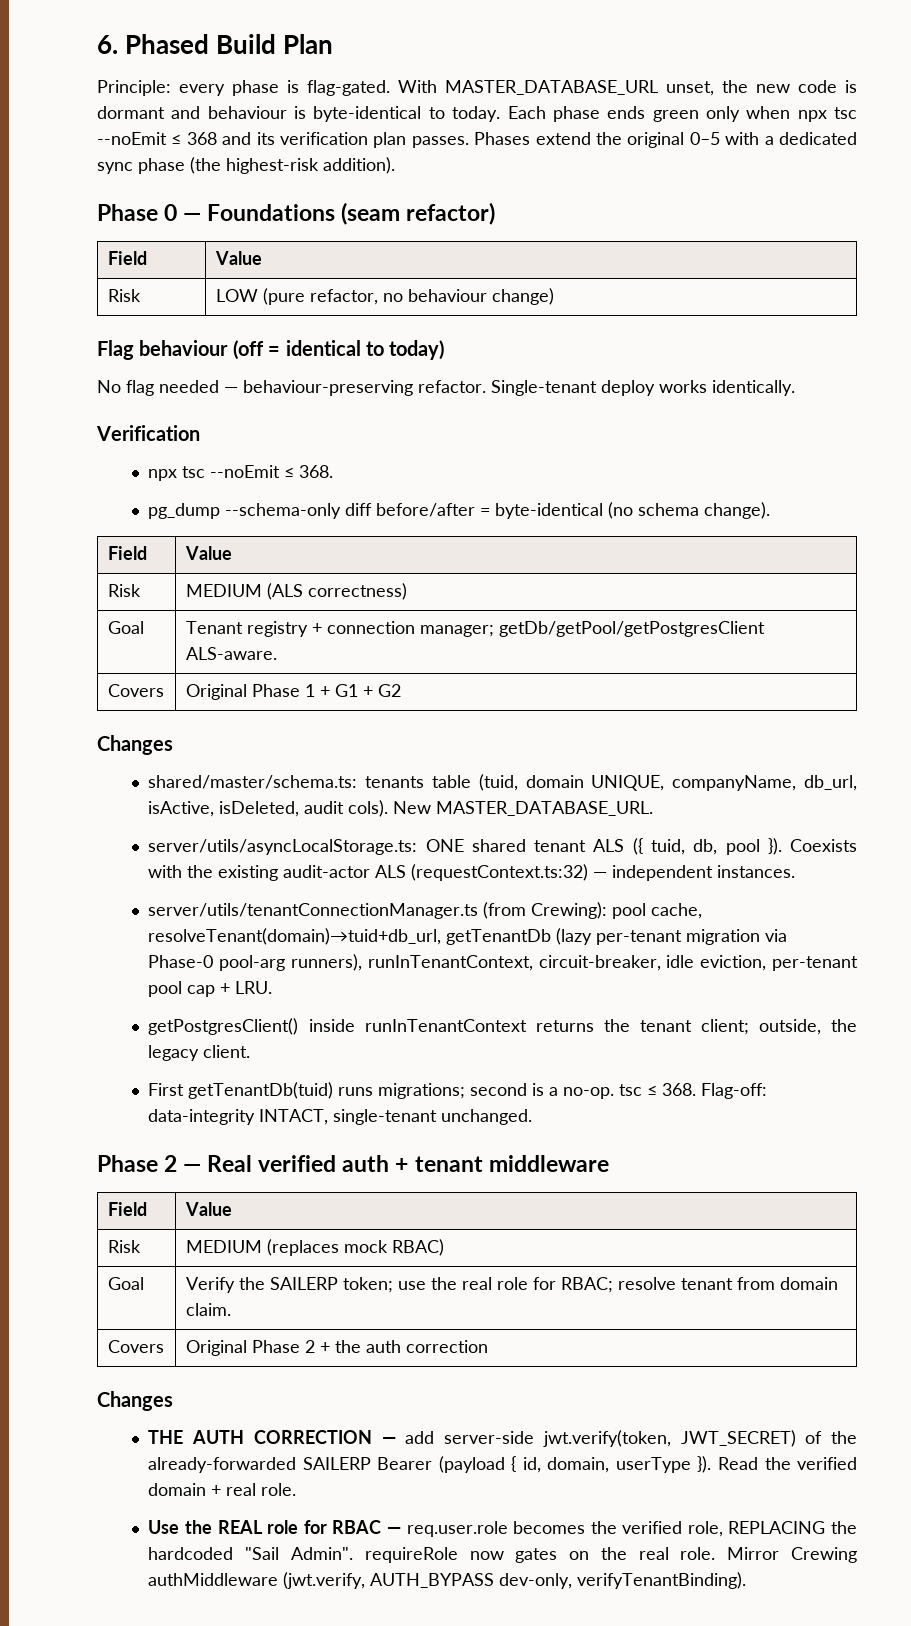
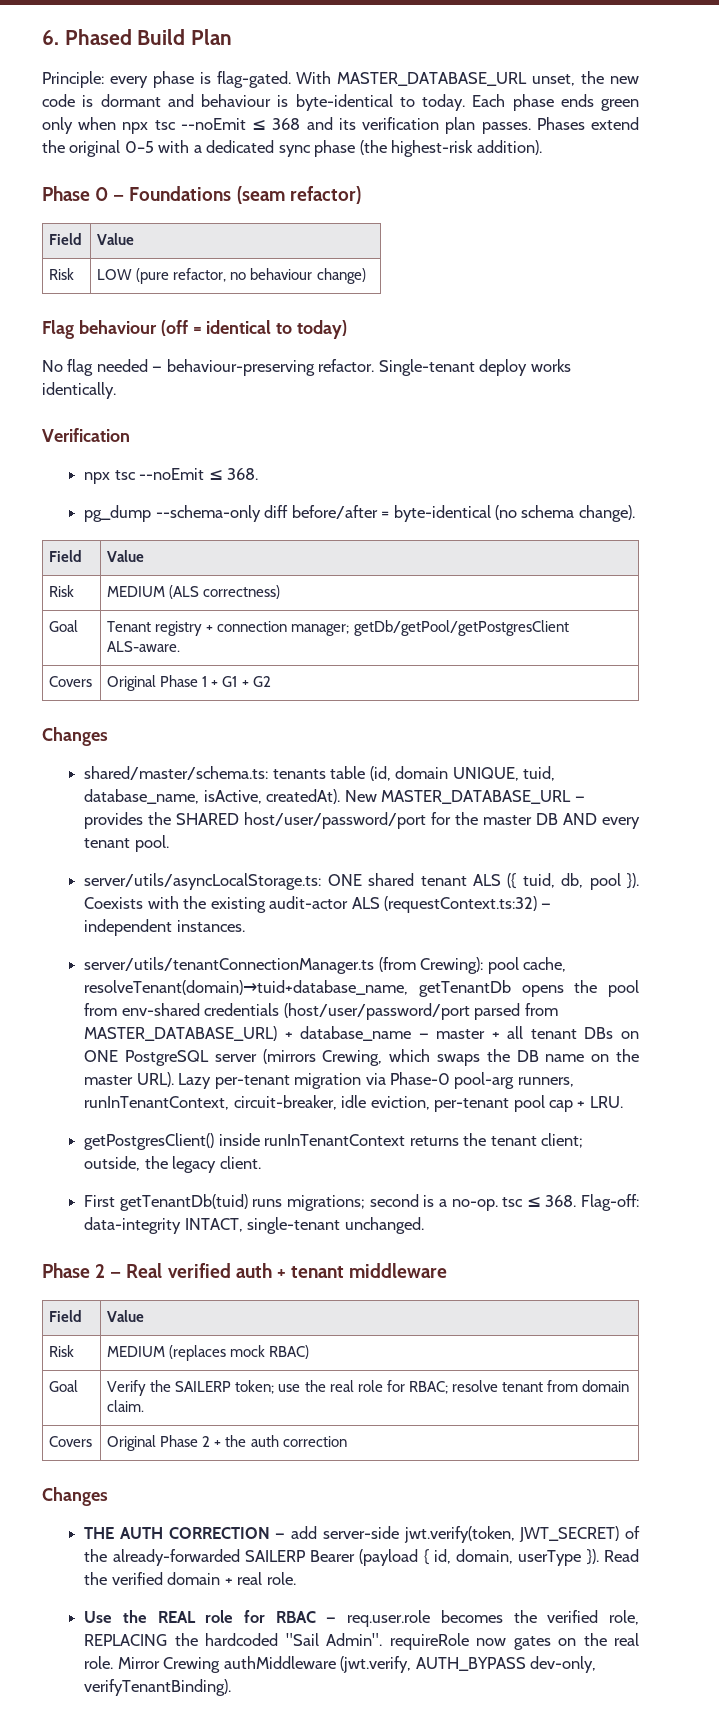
[478,774,518,791] (tuid, -> [369,766,391,781] (id,
[672,775,857,791] [148,800,654,817] companyName, db_url, isActive, isDeleted, audit cols). New MASTER_DATABASE_URL. -> [522,766,555,781] [84,789,585,804] [84,812,641,829] [84,835,169,852] tuid, database_name, isActive, createdAt). New MASTER_DATABASE_URL — provides the SHARED host/user/password/port for the master DB AND every tenant pool.
[148,928,593,945] resolveTenant(domain)→tuid+db_url, getTenantDb (lazy -> [84,980,639,997] [84,1003,558,1020] [84,1026,639,1041] [84,1049,639,1066] [84,1072,212,1089] resolveTenant(domain)→tuid+database_name, getTenantDb opens the pool from env-shared credentials (host/user/password/port parsed from MASTER_DATABASE_URL) + database_name — master + all tenant DBs on ONE PostgreSQL server (mirrors Crewing, which swaps the DB name on the master URL). Lazy
[291,954,363,971] runners), -> [517,1077,574,1087] runners,

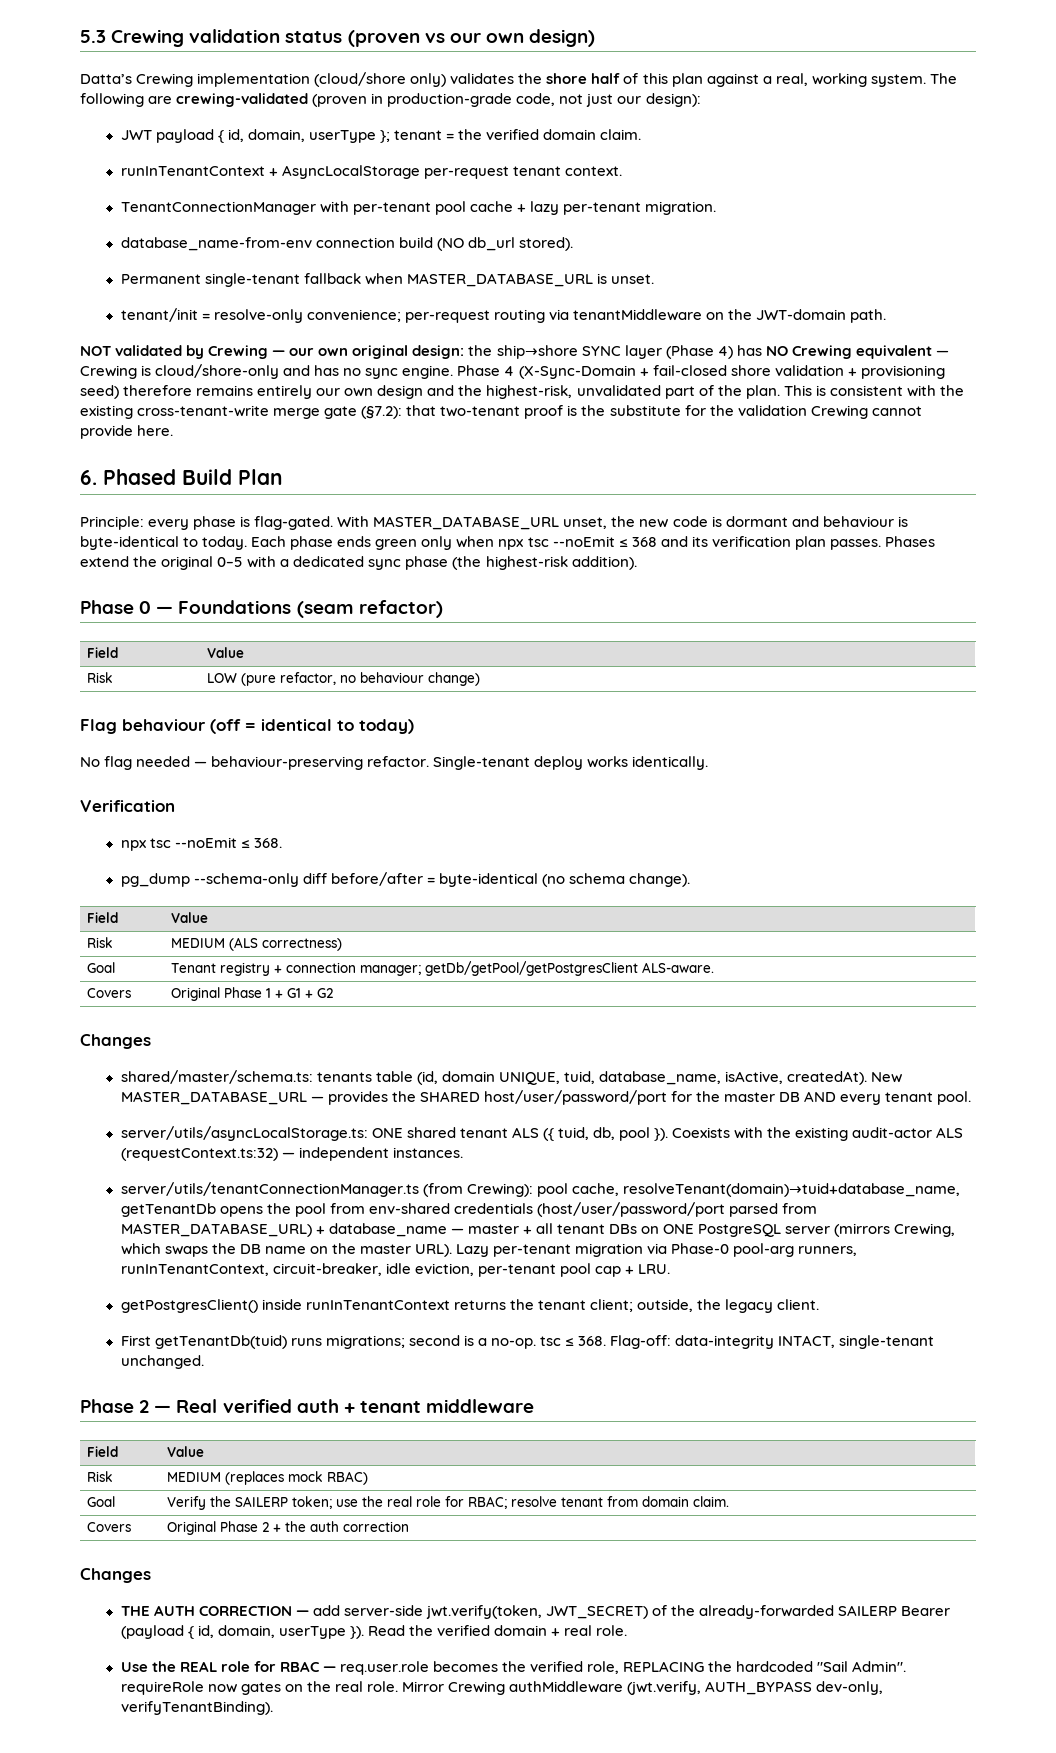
(42, 37) none -> [80,29,596,47] [80,72,957,87] [80,93,701,107] [120,129,642,143] [120,165,622,179] [120,201,716,215] [120,237,573,251] [120,273,654,287] [120,308,887,323] [80,345,949,359] [80,364,945,379] [80,385,964,399] [80,405,922,419] [80,425,174,439] 5.3 Crewing validation status (proven vs our own design) // Datta’s Crewing implementation (cloud/shore only) validates the shore half of this plan against a real, working system. The following are crewing-validated (proven in production-grade code, not just our design): // JWT payload { id, domain, userType }; tenant = the verified domain claim. // runInTenantContext + AsyncLocalStorage per-request tenant context. // TenantConnectionManager with per-tenant pool cache + lazy per-tenant migration. // database_name-from-env connection build (NO db_url stored). // Permanent single-tenant fallback when MASTER_DATABASE_URL is unset. // tenant/init = resolve-only convenience; per-request routing via tenantMiddleware on the JWT-domain path. // NOT validated by Crewing — our own original design: the ship→shore SYNC layer (Phase 4) has NO Crewing equivalent — Crewing is cloud/shore-only and has no sync engine. Phase 4 (X-Sync-Domain + fail-closed shore validation + provisioning seed) therefore remains entirely our own design and the highest-risk, unvalidated part of the plan. This is consistent with the existing cross-tenant-write merge gate (§7.2): that two-tenant proof is the substitute for the validation Crewing cannot provide here. //

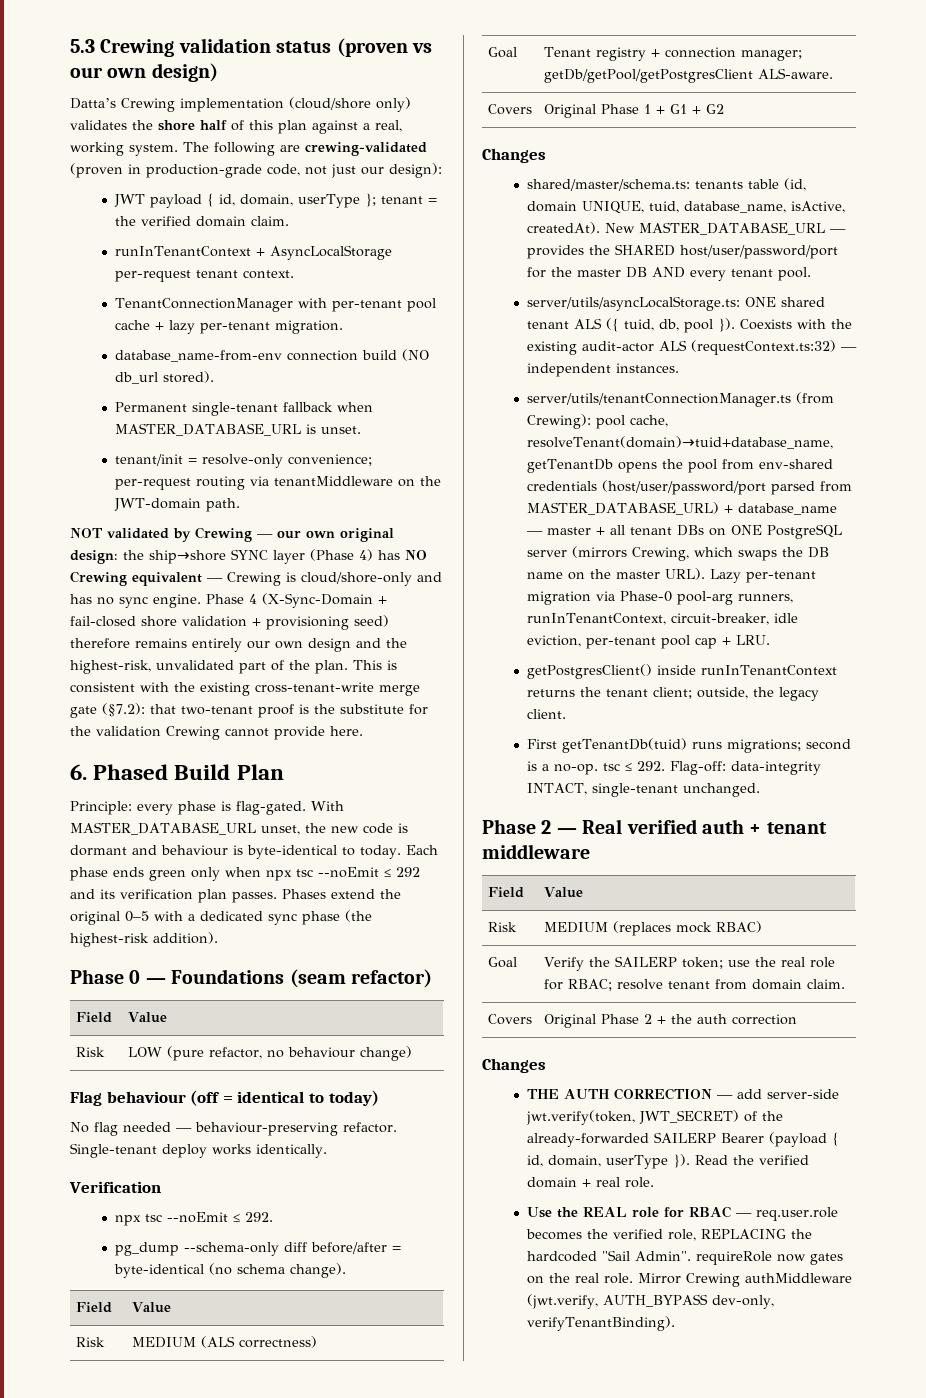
[631,537,657,547] 368 -> [396,867,420,877] 292
[253,838,282,848] 368. -> [244,1212,273,1222] 292.
[577,1336,606,1346] 368. -> [636,761,665,771] 292.

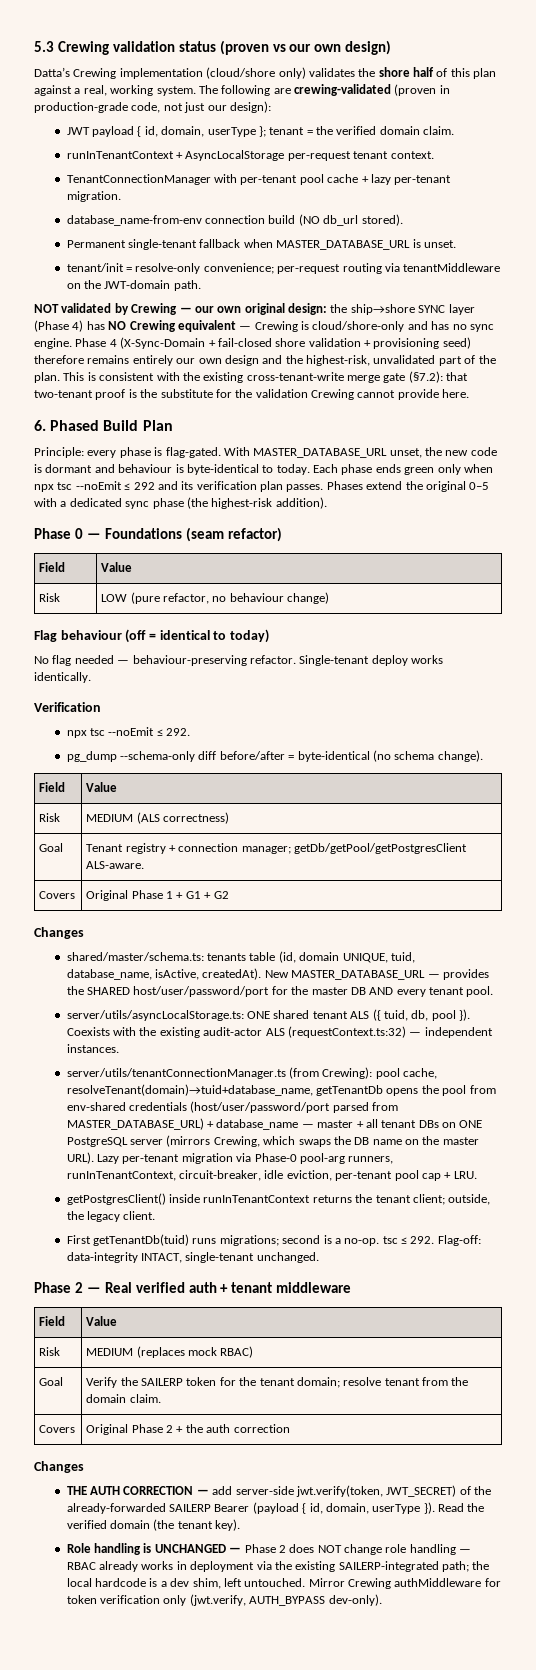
[681,957,835,969] [543,979,612,991] token; use the real role for RBAC; -> [186,1377,340,1388] token for the tenant domain;
(747, 984) none -> [451,1377,469,1386] the
[581,1177,654,1188] [526,1206,838,1221] [525,1229,812,1241] [526,1250,843,1265] [526,1273,852,1287] [526,1294,774,1309] [526,1316,675,1331] + real role. // Use the REAL role for RBAC — req.user.role becomes the verified role, REPLACING the hardcoded "Sail Admin". requireRole now gates on the real role. Mirror Crewing authMiddleware (jwt.verify, AUTH_BYPASS dev-only, verifyTenantBinding). -> [153,1519,241,1531] [66,1543,472,1555] [66,1561,490,1572] [66,1578,501,1589] [66,1594,382,1606] (the tenant key). // Role handling is UNCHANGED — Phase 2 does NOT change role handling — RBAC already works in deployment via the existing SAILERP-integrated path; the local hardcode is a dev shim, left untouched. Mirror Crewing authMiddleware for token verification only (jwt.verify, AUTH_BYPASS dev-only).

